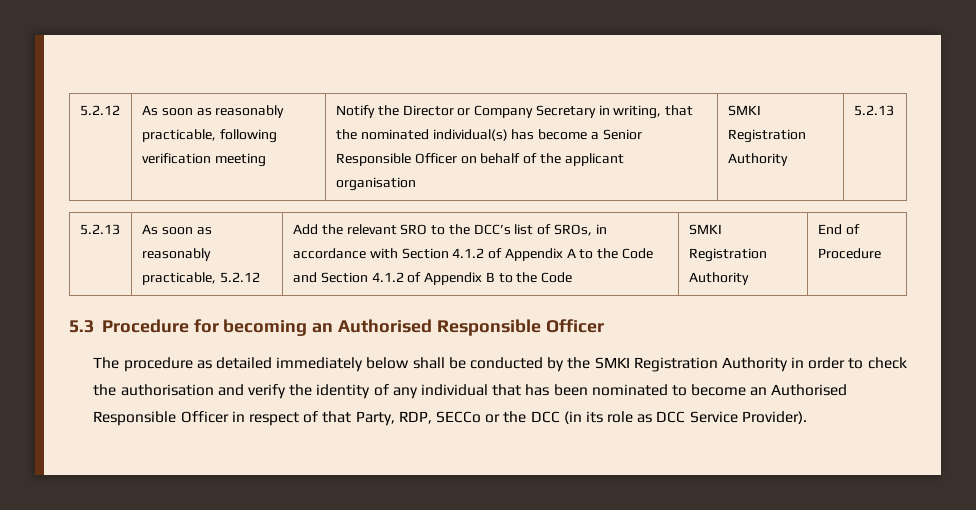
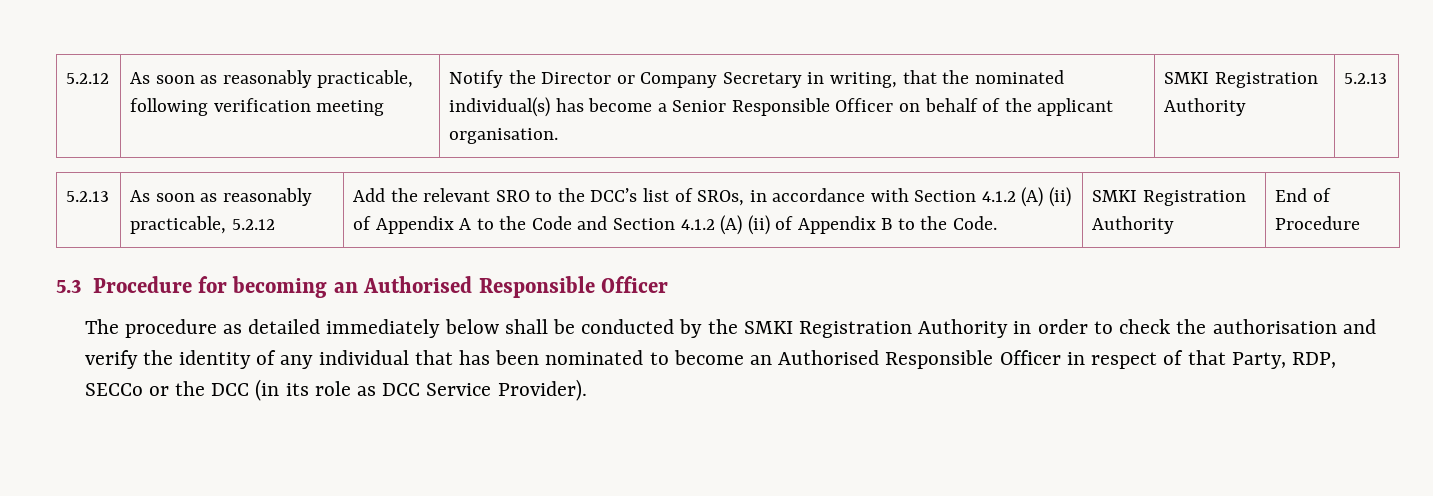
[335,177,416,191] organisation -> [449,128,559,144] organisation.
(485, 253) none -> [1021,187,1071,207] (A) (ii)
(404, 277) none -> [720,215,770,235] (A) (ii)
[541,272,573,283] Code -> [952,216,997,230] Code.

